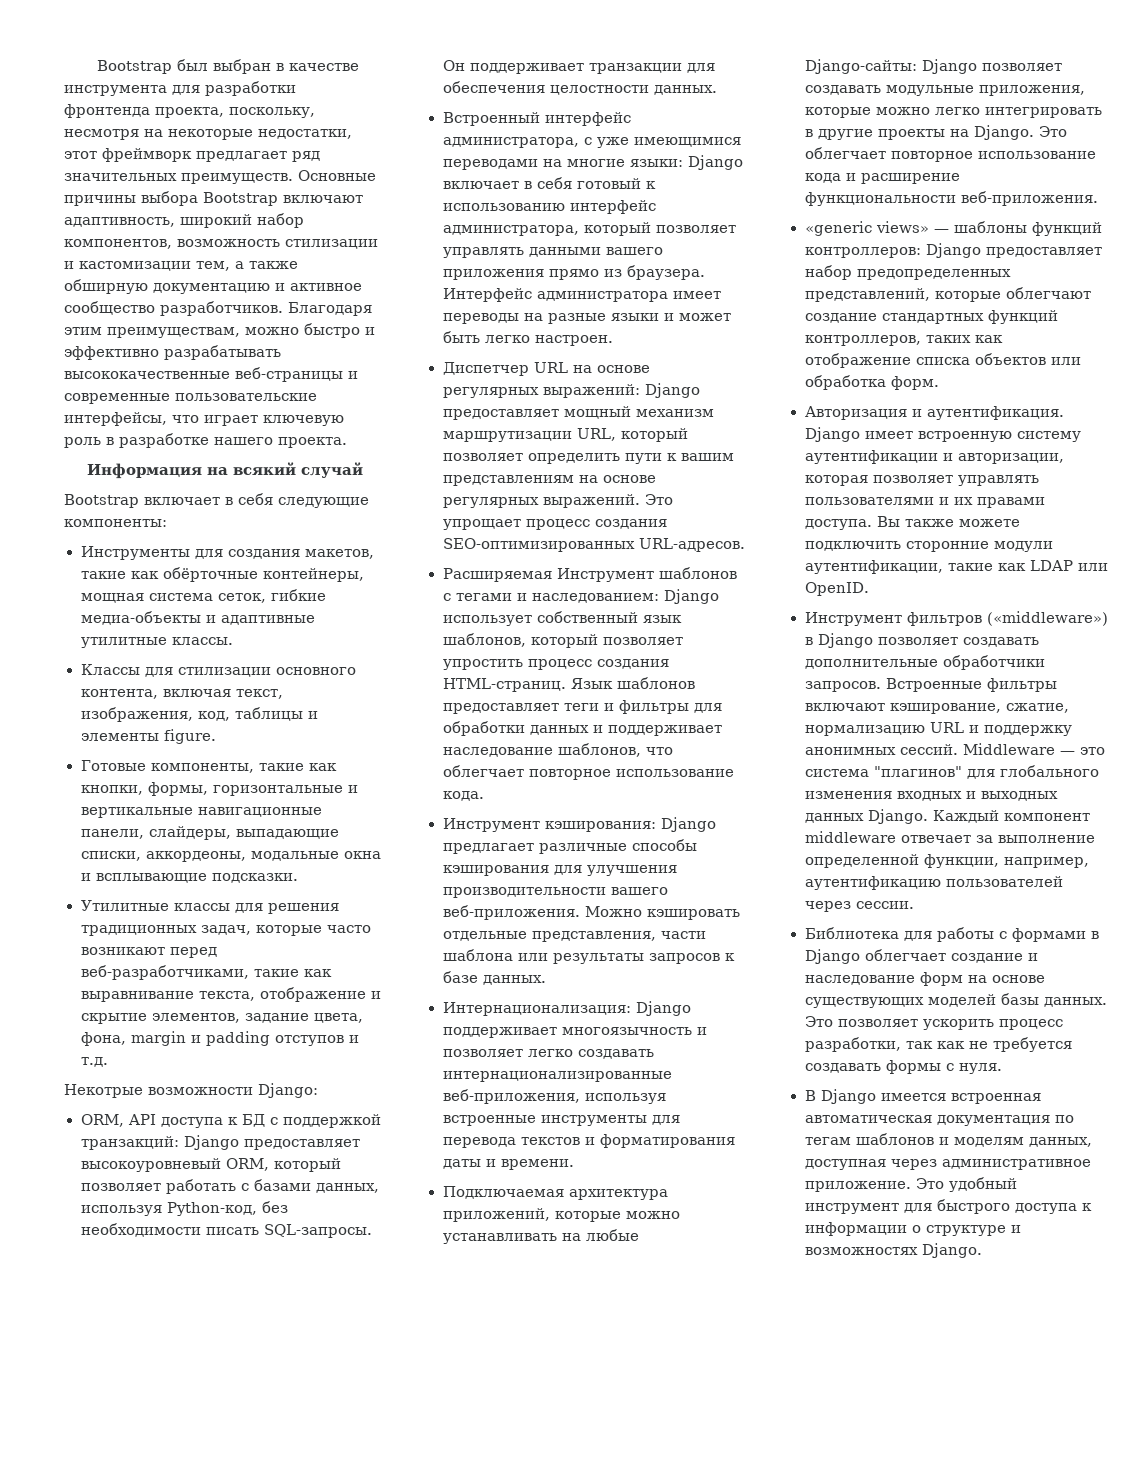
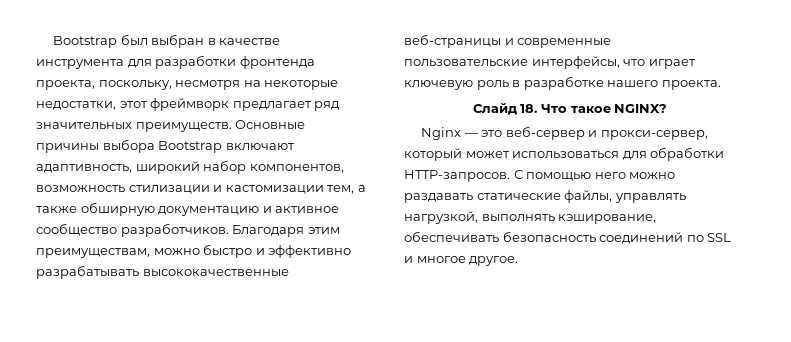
[86,462,363,479] [64,493,369,508] [64,519,167,527] [80,546,374,560] [80,567,364,582] [80,589,326,603] [80,611,315,625] [80,637,233,648] [80,664,356,677] [80,689,283,699] [80,707,318,722] [80,729,216,744] [80,760,337,773] [80,782,358,796] [80,807,322,818] [80,826,339,840] [80,851,381,862] [80,873,298,883] [80,900,339,914] [80,925,371,936] [80,947,217,958] [80,965,332,980] [80,987,381,1002] [80,1013,363,1024] [80,1031,359,1046] [80,1057,108,1067] [64,1083,318,1098] [80,1114,381,1128] [80,1135,360,1150] [80,1158,341,1172] [80,1179,379,1194] [80,1201,288,1216] [80,1223,372,1238] [442,60,715,74] [442,81,717,95] [442,112,631,126] [442,137,741,148] [442,155,743,170] [442,177,656,189] [442,200,656,214] [442,222,736,236] [442,247,663,258] [442,265,705,280] [442,288,721,302] [442,313,731,324] [442,331,613,346] [442,362,650,376] [442,383,700,398] [442,406,714,420] [442,428,688,442] [442,453,734,464] [442,475,656,486] [442,494,673,508] [442,519,667,530] [442,538,745,552] [442,567,737,582] [442,589,719,604] [442,611,682,626] [442,633,683,648] [442,659,669,670] [442,677,695,692] [442,700,722,714] [442,721,722,736] [442,743,673,757] [442,765,734,780] [442,791,484,801] [442,817,716,832] [442,839,697,854] [442,865,677,876] [442,887,668,898] [442,905,740,920] [442,931,706,942] [442,949,735,964] [442,971,546,985] [442,1001,691,1016] [442,1027,707,1038] [442,1049,654,1059] [442,1071,672,1082] [442,1089,666,1104] [442,1115,680,1126] [442,1134,735,1148] [442,1159,574,1170] [442,1186,668,1200] [442,1208,680,1222] [442,1229,639,1244] [804,59,1062,74] [804,85,1085,96] [804,107,1102,118] [804,125,1067,140] [804,147,1096,162] [804,173,960,184] [804,191,1098,206] [804,221,1102,236] [804,243,1102,258] [804,265,1011,280] [804,287,1091,302] [804,310,1058,324] [804,335,1003,346] [804,353,1081,368] [804,375,939,390] [804,406,1064,420] [804,427,1081,442] [804,450,1064,464] [804,475,1039,486] [804,497,1045,508] [804,516,1020,530] [804,541,1053,552] [804,560,1108,574] [804,582,869,596] [804,611,1108,626] [804,633,1039,648] [804,655,1045,670] [804,678,1057,692] [804,703,1069,714] [804,722,1072,736] [804,743,1105,755] [804,765,1099,779] [804,791,1058,801] [804,809,1090,824] [804,831,1095,843] [804,854,1089,868] [804,876,1063,890] [804,901,914,912] [804,927,1099,942] [804,949,1038,964] [804,972,1045,986] [804,993,1107,1008] [804,1016,1063,1030] [804,1037,1072,1052] [804,1060,1002,1074] [804,1089,1041,1104] [804,1115,1074,1126] [804,1133,1092,1147] [804,1159,1091,1170] [804,1177,1017,1192] [804,1199,1092,1214] [804,1222,1021,1236] [804,1243,982,1258] Информация на всякий случай // Bootstrap включает в себя следующие компоненты: // Инструменты для создания макетов, такие как обёрточные контейнеры, мощная система сеток, гибкие медиа-объекты и адаптивные утилитные классы. // Классы для стилизации основного контента, включая текст, изображения, код, таблицы и элементы figure. // Готовые компоненты, такие как кнопки, формы, горизонтальные и вертикальные навигационные панели, слайдеры, выпадающие списки, аккордеоны, модальные окна и всплывающие подсказки. // Утилитные классы для решения традиционных задач, которые часто возникают перед веб-разработчиками, такие как выравнивание текста, отображение и скрытие элементов, задание цвета, фона, margin и padding отступов и т.д. // Некотрые возможности Django: // ORM, API доступа к БД с поддержкой транзакций: Django предоставляет высокоуровневый ORM, который позволяет работать с базами данных, используя Python-код, без необходимости писать SQL-запросы. Он поддерживает транзакции для обеспечения целостности данных. // Встроенный интерфейс администратора, с уже имеющимися переводами на многие языки: Django включает в себя готовый к использованию интерфейс администратора, который позволяет управлять данными вашего приложения прямо из браузера. Интерфейс администратора имеет переводы на разные языки и может быть легко настроен. // Диспетчер URL на основе регулярных выражений: Django предоставляет мощный механизм маршрутизации URL, который позволяет определить пути к вашим представлениям на основе регулярных выражений. Это упрощает процесс создания SEO-оптимизированных URL-адресов. // Расширяемая Инструмент шаблонов с тегами и наследованием: Django использует собственный язык шаблонов, который позволяет упростить процесс создания HTML-страниц. Язык шаблонов предоставляет теги и фильтры для обработки данных и поддерживает наследование шаблонов, что облегчает повторное использование кода. // Инструмент кэширования: Django предлагает различные способы кэширования для улучшения производительности вашего веб-приложения. Можно кэшировать отдельные представления, части шаблона или результаты запросов к базе данных. // Интернационализация: Django поддерживает многоязычность и позволяет легко создавать интернационализированные веб-приложения, используя встроенные инструменты для перевода текстов и форматирования даты и времени. // Подключаемая архитектура приложений, которые можно устанавливать на любые Django-сайты: Django позволяет создавать модульные приложения, которые можно легко интегрировать в другие проекты на Django. Это облегчает повторное использование кода и расширение функциональности веб-приложения. // «generic views» — шаблоны функций контроллеров: Django предоставляет набор предопределенных представлений, которые облегчают создание стандартных функций контроллеров, таких как отображение списка объектов или обработка форм. // Авторизация и аутентификация. Django имеет встроенную систему аутентификации и авторизации, которая позволяет управлять пользователями и их правами доступа. Вы также можете подключить сторонние модули аутентификации, такие как LDAP или OpenID. // Инструмент фильтров («middleware») в Django позволяет создавать дополнительные обработчики запросов. Встроенные фильтры включают кэширование, сжатие, нормализацию URL и поддержку анонимных сессий. Middleware — это система "плагинов" для глобального изменения входных и выходных данных Django. Каждый компонент middleware отвечает за выполнение определенной функции, например, аутентификацию пользователей через сессии. // Библиотека для работы с формами в Django облегчает создание и наследование форм на основе существующих моделей базы данных. Это позволяет ускорить процесс разработки, так как не требуется создавать формы с нуля. // В Django имеется встроенная автоматическая документация по тегам шаблонов и моделям данных, доступная через административное приложение. Это удобный инструмент для быстрого доступа к информации о структуре и возможностях Django. -> [472,103,668,115] [421,126,708,140] [404,147,725,161] [404,170,676,182] [404,190,686,203] [404,211,657,224] [404,231,732,244] [404,256,519,266] Слайд 18. Что такое NGINX? // Nginx — это веб-сервер и прокси-сервер, который может использоваться для обработки HTTP-запросов. С помощью него можно раздавать статические файлы, управлять нагрузкой, выполнять кэширование, обеспечивать безопасность соединений по SSL и многое другое.

